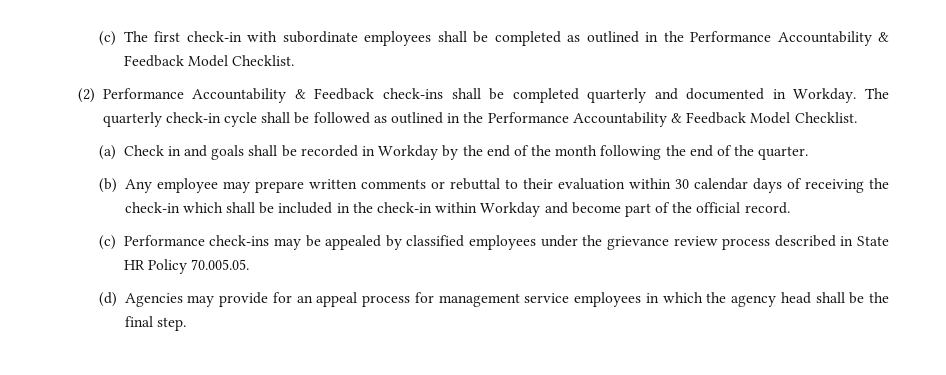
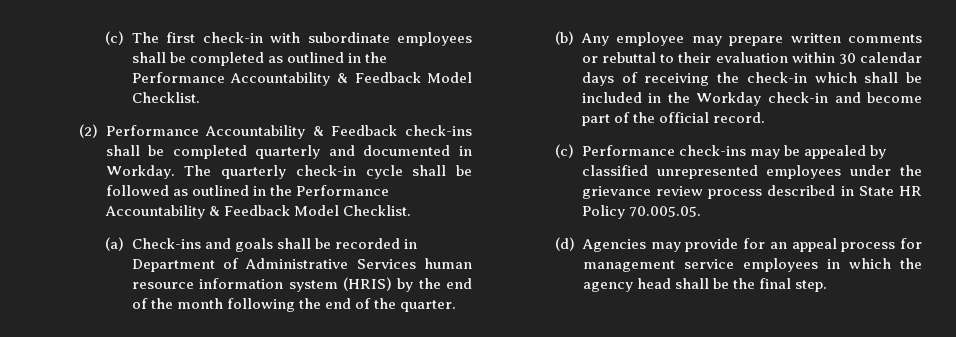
[123,145,181,156] Check in -> [131,238,201,249] Check-ins
[378,145,439,160] Workday -> [131,258,473,272] [131,277,392,292] Department of Administrative Services human resource information system (HRIS)
[376,202,541,217] check-in within Workday -> [696,92,828,106] Workday check-in
(465, 241) none -> [656,165,758,179] unrepresented

